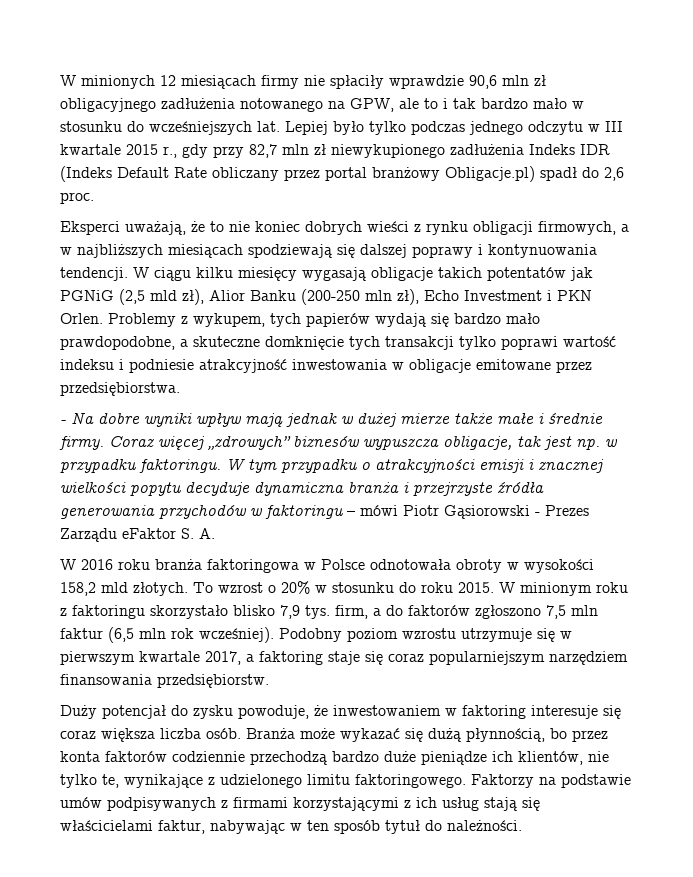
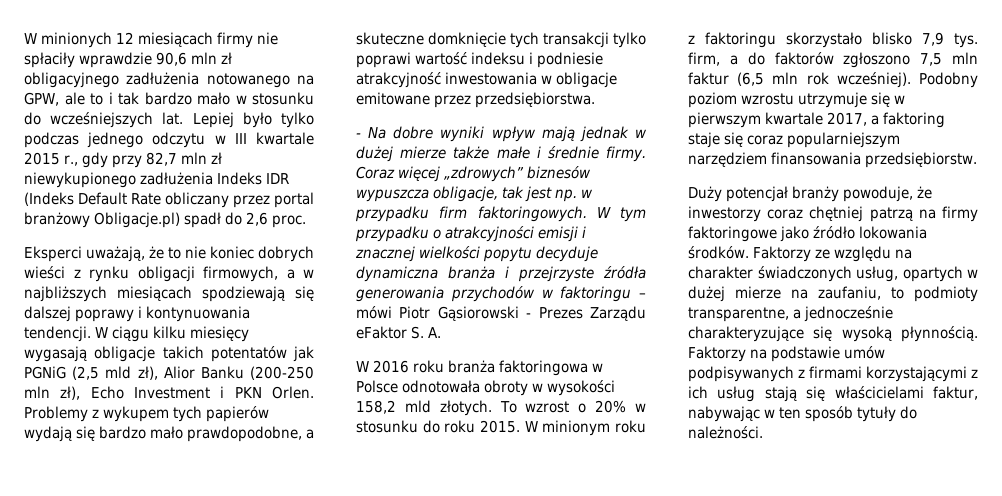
[193,313,265,327] wykupem, -> [103,406,169,422] wykupem
[139,459,221,473] faktoringu. -> [439,206,587,222] firm faktoringowych.
[171,705,621,719] [60,728,608,742] [60,751,609,765] [60,774,466,788] do zysku powoduje, że inwestowaniem w faktoring interesuje się coraz większa liczba osób. Branża może wykazać się dużą płynnością, bo przez konta faktorów codziennie przechodzą bardzo duże pieniądze ich klientów, nie tylko te, wynikające z udzielonego limitu faktoringowego. -> [792,186,932,202] [688,206,978,222] [688,226,927,242] [688,246,912,262] [688,266,978,282] [688,286,978,302] [688,306,893,322] [688,326,978,342] branży powoduje, że inwestorzy coraz chętniej patrzą na firmy faktoringowe jako źródło lokowania środków. Faktorzy ze względu na charakter świadczonych usług, opartych w dużej mierze na zaufaniu, to podmioty transparentne, a jednocześnie charakteryzujące się wysoką płynnością.
[385,820,420,834] tytuł -> [857,406,896,422] tytuły

